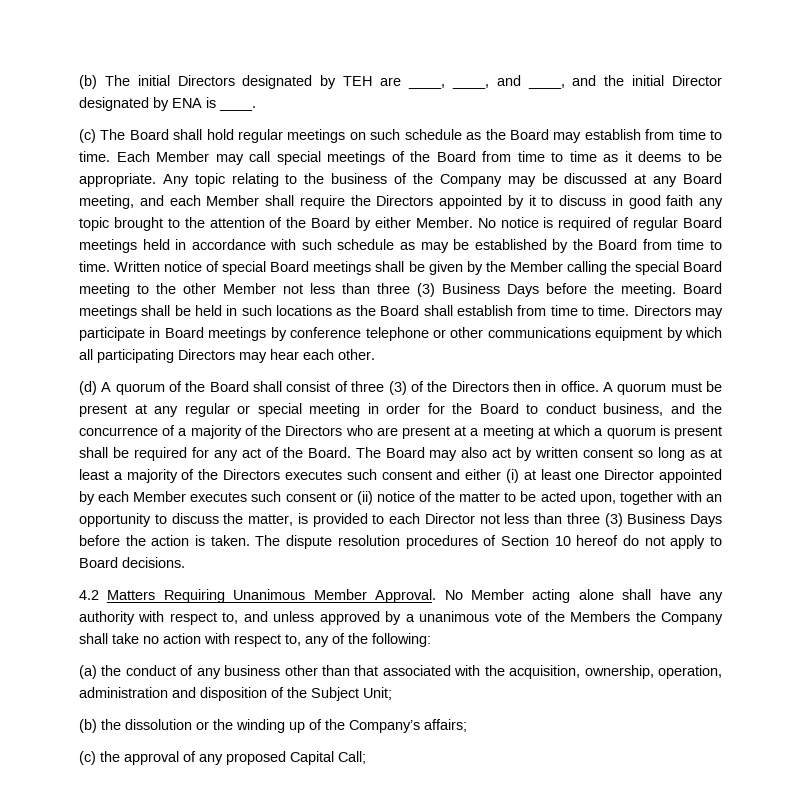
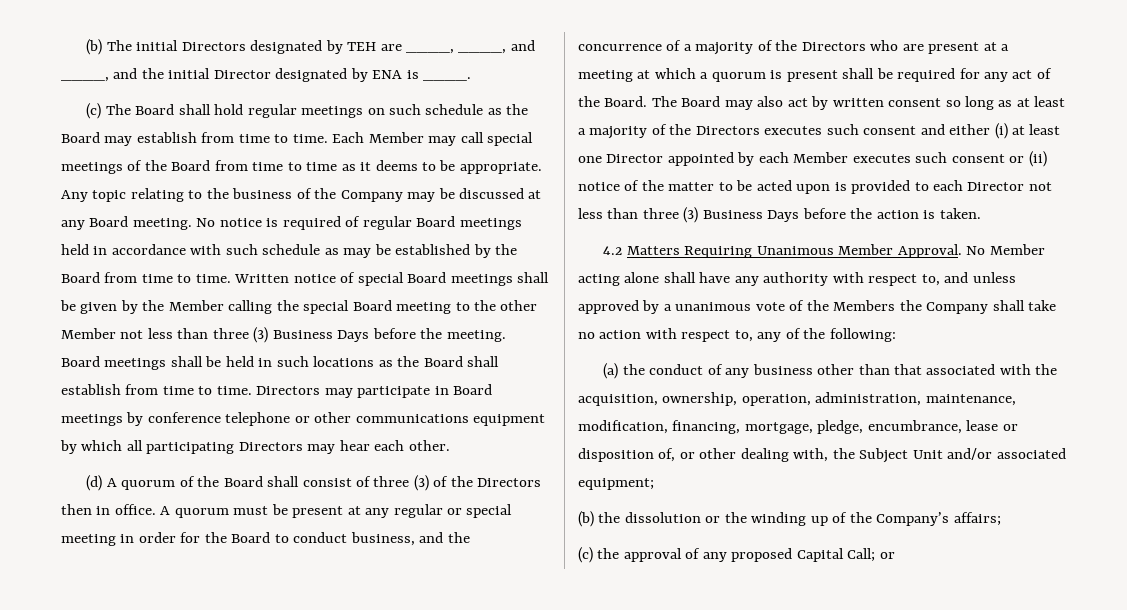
[79,195,723,209] [79,217,473,231] meeting, and each Member shall require the Directors appointed by it to discuss in good faith any topic brought to the attention of the Board by either Member. -> [132,218,192,230] meeting.
[579,491,722,505] [79,513,293,527] upon, together with an opportunity to discuss the matter, -> [796,184,831,194] upon
[255,535,722,549] [79,557,185,568] The dispute resolution procedures of Section 10 hereof do not apply to Board decisions. -> (981, 213) none
[79,687,392,701] administration and disposition of the Subject Unit; -> [815,392,1016,406] [578,420,1018,434] [578,448,1066,463] [578,478,654,490] administration, maintenance, modification, financing, mortgage, pledge, encumbrance, lease or disposition of, or other dealing with, the Subject Unit and/or associated equipment;
(366, 757) none -> [879,552,895,559] or

